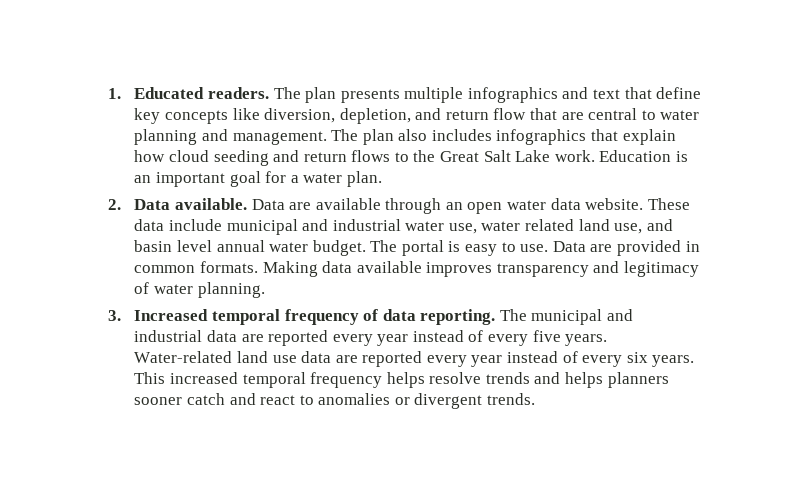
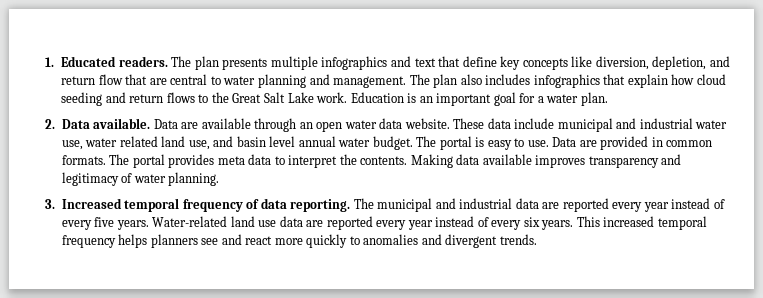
(258, 267) none -> [109,154,408,168] The portal provides meta data to interpret the contents.
[429,372,669,388] [134,393,296,405] resolve trends and helps planners sooner catch and react -> [150,234,348,248] planners see and react more quickly
[394,397,410,405] or -> [421,234,442,245] and

